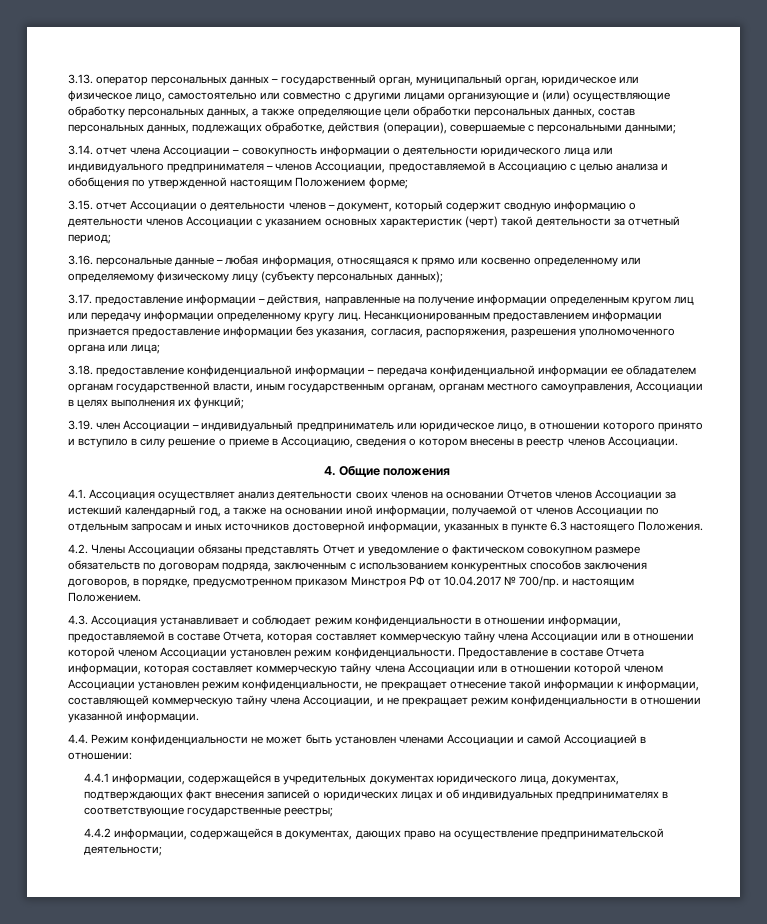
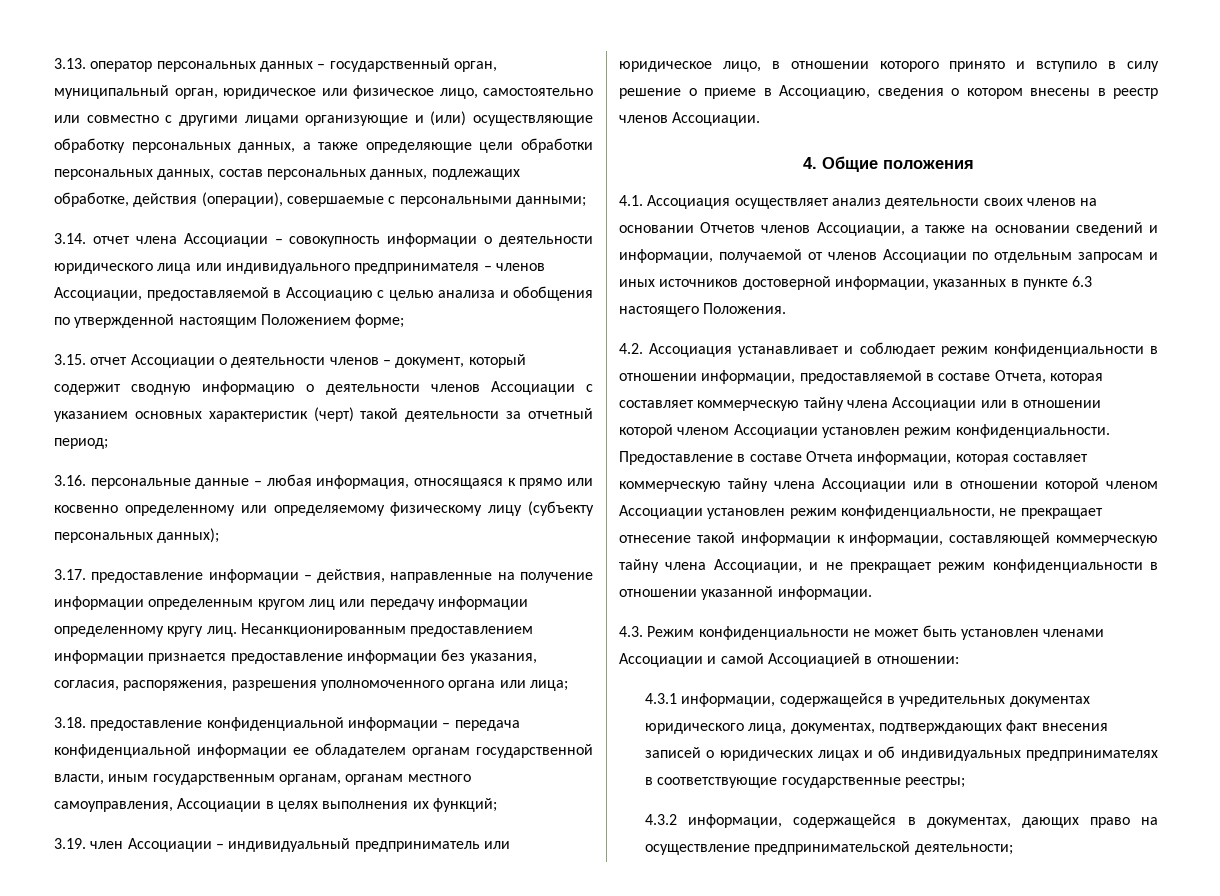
[595,489,677,500] [68,505,222,517] Ассоциации за истекший календарный год, -> [816,222,905,236] Ассоциации,
[345,505,373,515] иной -> [1075,222,1158,236] сведений и
[91,544,641,556] [68,560,647,572] [68,576,635,588] [68,592,141,602] [68,615,88,625] Члены Ассоциации обязаны представлять Отчет и уведомление о фактическом совокупном размере обязательств по договорам подряда, заключенным с использованием конкурентных способов заключения договоров, в порядке, предусмотренном приказом Минстроя РФ от 10.04.2017 № 700/пр. и настоящим Положением. // 4.3. -> (643, 348) none
[68,734,88,744] 4.4. -> [619,626,643,637] 4.3.
[83,773,109,783] 4.4.1 -> [645,693,678,704] 4.3.1
[83,828,111,838] 4.4.2 -> [645,814,678,825] 4.3.2

